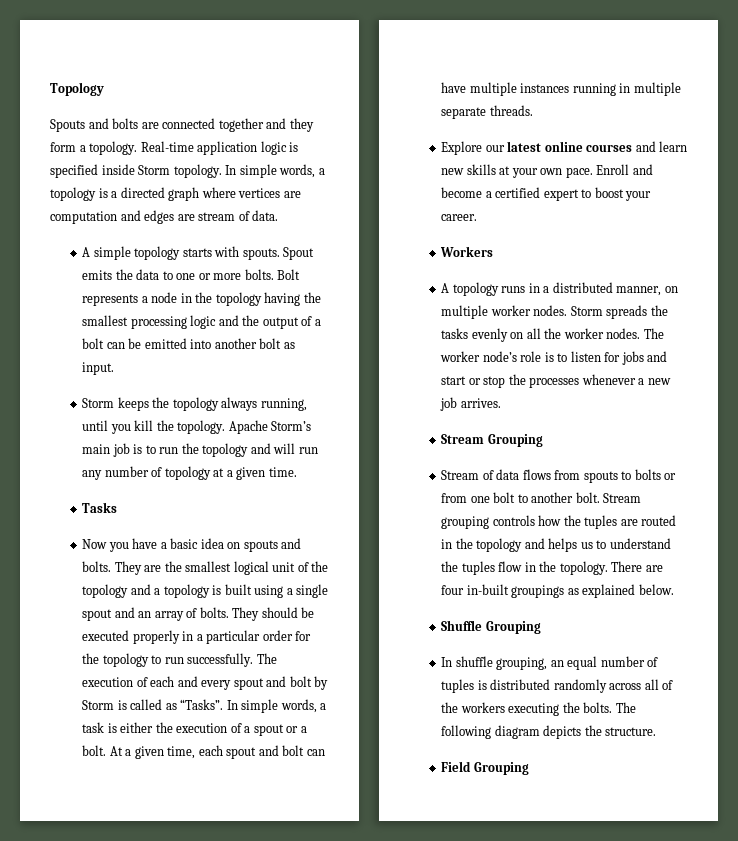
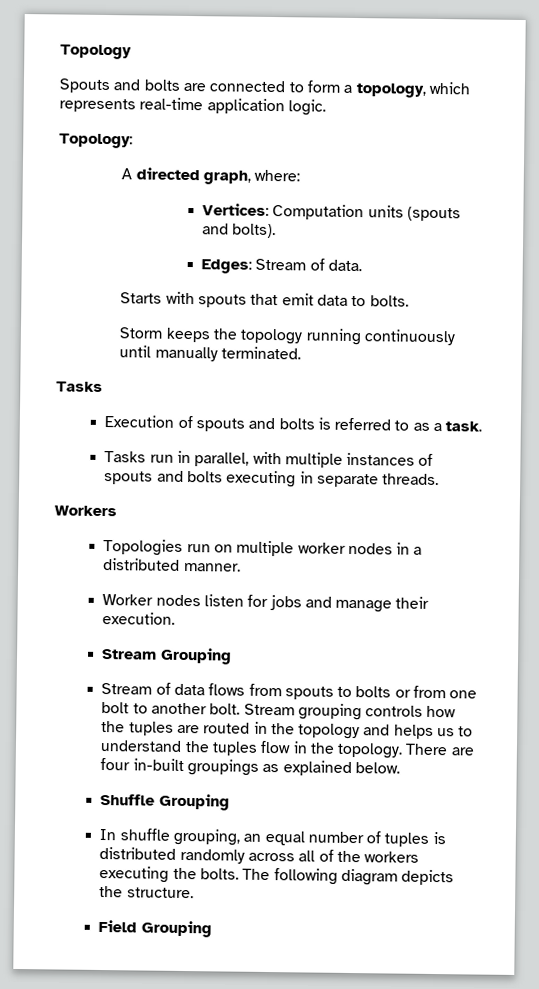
[218,118,314,132] [50,141,299,155] [50,164,325,178] [50,187,301,201] [50,210,279,224] [82,246,315,260] [82,269,301,280] [82,292,321,306] [82,315,321,329] [82,338,295,349] [82,362,115,375] [82,397,307,411] [82,420,312,434] [82,443,318,457] [82,466,297,480] [82,502,118,513] [82,538,302,552] [82,561,329,575] [82,584,329,598] [82,607,315,621] [82,630,312,644] [82,653,277,667] [82,676,329,690] [82,699,327,713] [82,722,307,736] [82,745,325,759] [441,82,681,96] [441,105,533,119] [441,141,688,155] [441,164,653,178] [441,187,652,201] [441,214,478,221] [440,246,494,257] [441,282,678,296] [441,305,668,319] [441,328,664,342] [440,351,668,365] [441,374,671,388] [440,397,501,411] together and they form a topology. Real-time application logic is specified inside Storm topology. In simple words, a topology is a directed graph where vertices are computation and edges are stream of data. // A simple topology starts with spouts. Spout emits the data to one or more bolts. Bolt represents a node in the topology having the smallest processing logic and the output of a bolt can be emitted into another bolt as input. // Storm keeps the topology always running, until you kill the topology. Apache Storm’s main job is to run the topology and will run any number of topology at a given time. // Tasks // Now you have a basic idea on spouts and bolts. They are the smallest logical unit of the topology and a topology is built using a single spout and an array of bolts. They should be executed properly in a particular order for the topology to run successfully. The execution of each and every spout and bolt by Storm is called as “Tasks”. In simple words, a task is either the execution of a spout or a bolt. At a given time, each spout and bolt can have multiple instances running in multiple separate threads. // Explore our latest online courses and learn new skills at your own pace. Enroll and become a certified expert to boost your career. // Workers // A topology runs in a distributed manner, on multiple worker nodes. Storm spreads the tasks evenly on all the worker nodes. The worker node’s role is to listen for jobs and start or stop the processes whenever a new job arrives. -> [288,80,470,98] [59,97,326,116] [59,133,133,149] [121,167,301,185] [202,203,462,222] [202,223,277,239] [201,258,363,274] [120,291,409,308] [119,327,455,346] [119,345,301,362] [56,381,103,392] [104,415,483,432] [104,450,434,468] [104,470,440,488] [54,505,117,517] [103,539,423,557] [103,558,241,572] [102,593,430,613] [102,611,176,625] to form a topology, which represents real-time application logic. // Topology: // A directed graph, where: // Vertices: Computation units (spouts and bolts). // Edges: Stream of data. // Starts with spouts that emit data to bolts. // Storm keeps the topology running continuously until manually terminated. // Tasks // Execution of spouts and bolts is referred to as a task. // Tasks run in parallel, with multiple instances of spouts and bolts executing in separate threads. // Workers // Topologies run on multiple worker nodes in a distributed manner. // Worker nodes listen for jobs and manage their execution.

